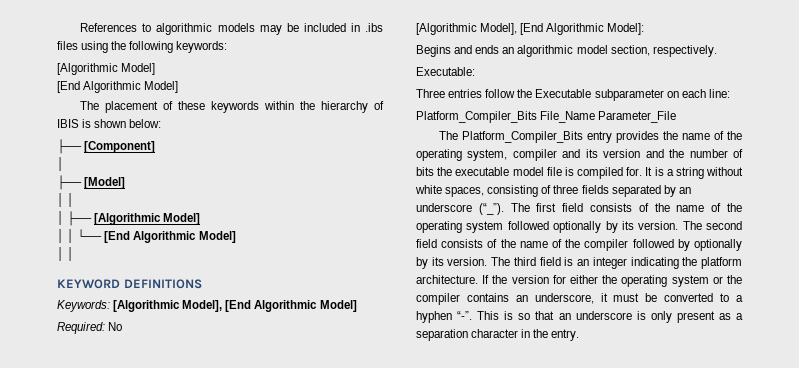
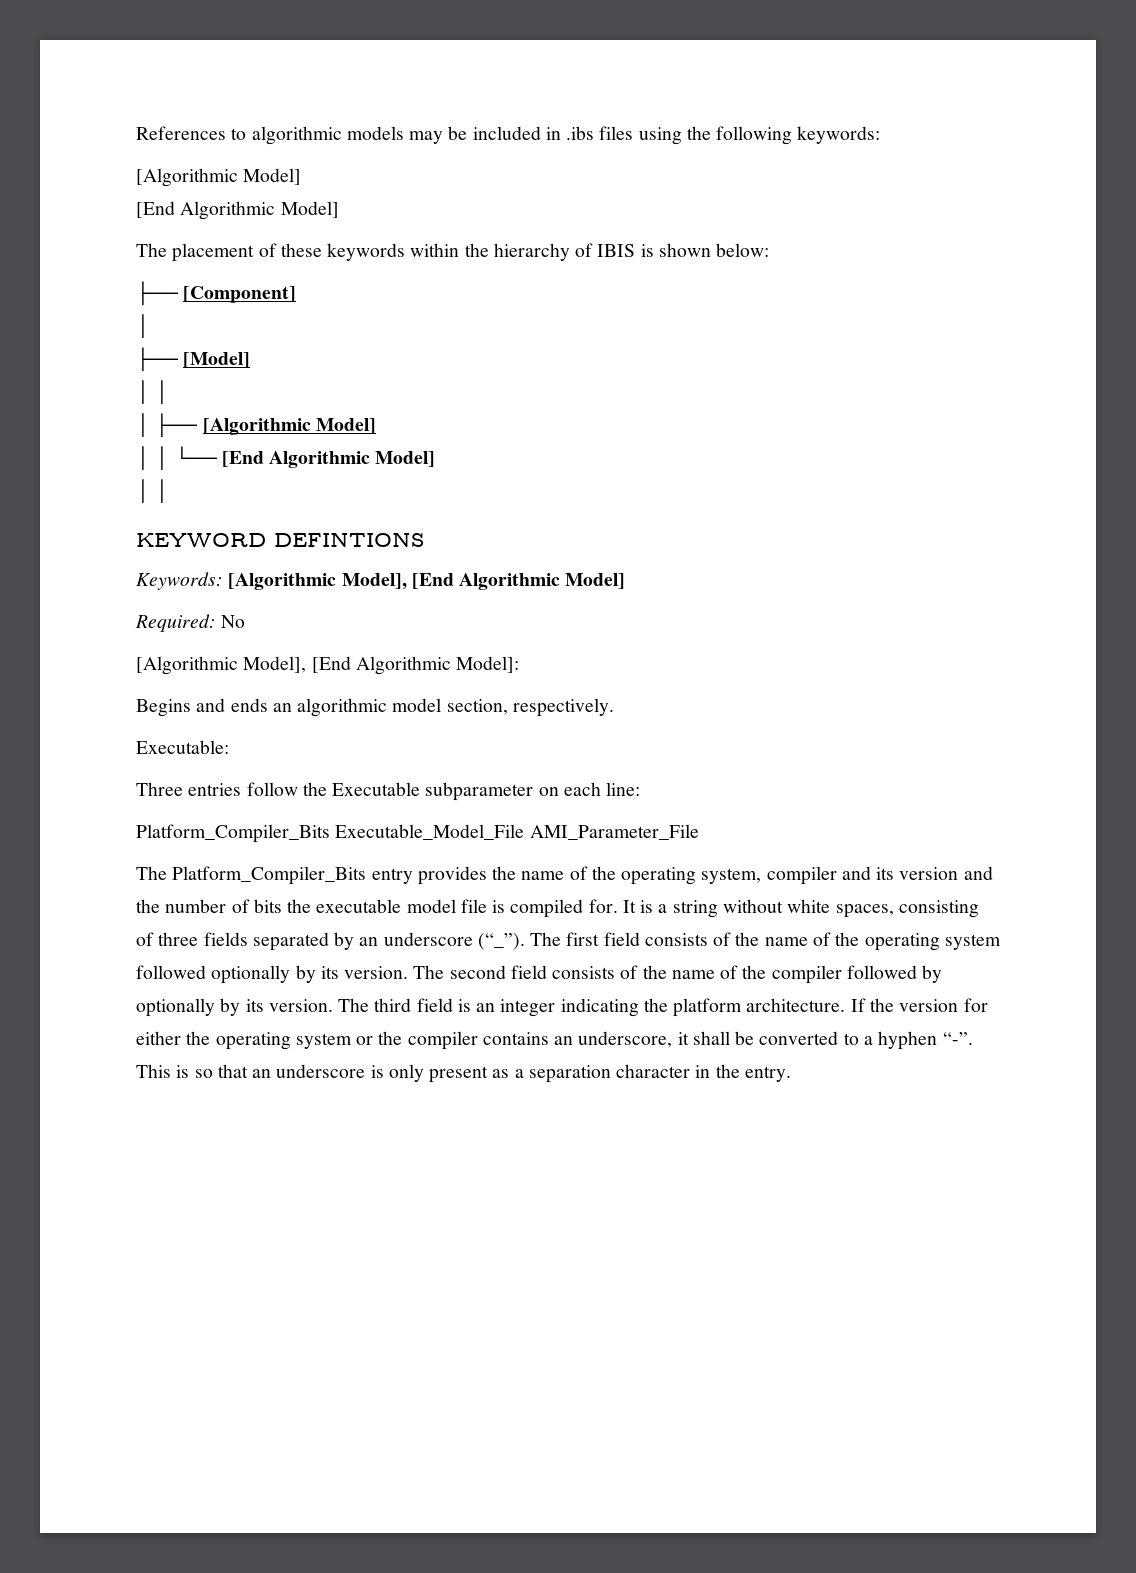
[123,279,202,289] DEFINITIONS -> [274,532,424,547] DEFINTIONS
[540,111,677,123] File_Name Parameter_File -> [335,824,699,840] Executable_Model_File AMI_Parameter_File
[613,293,640,302] must -> [692,1031,730,1045] shall

